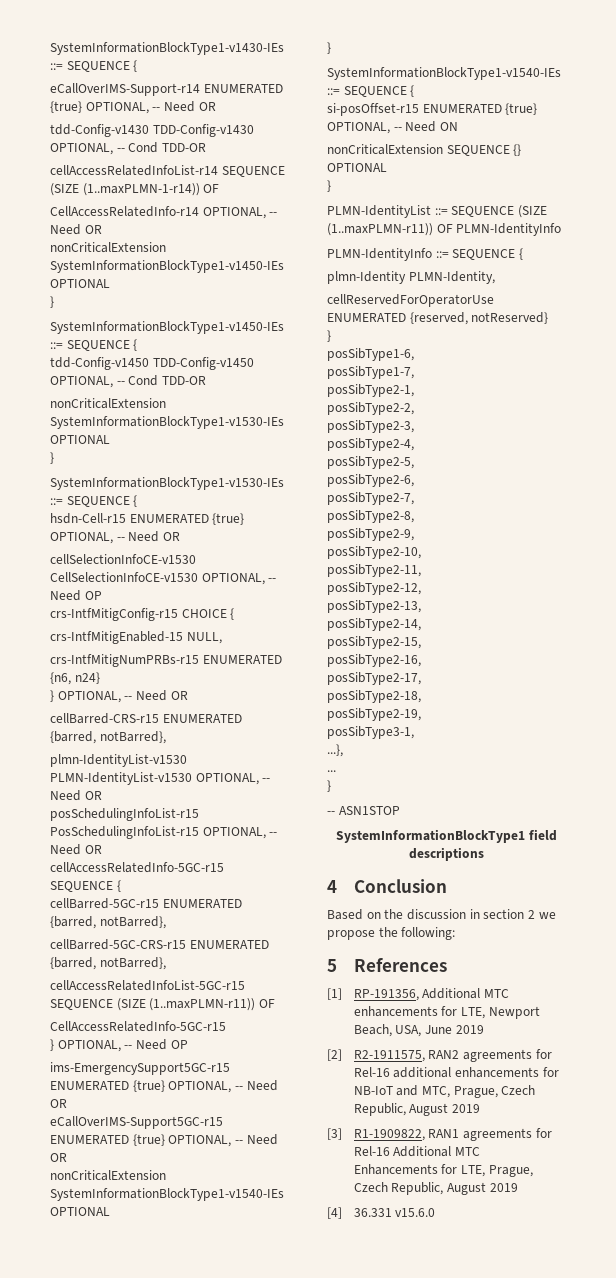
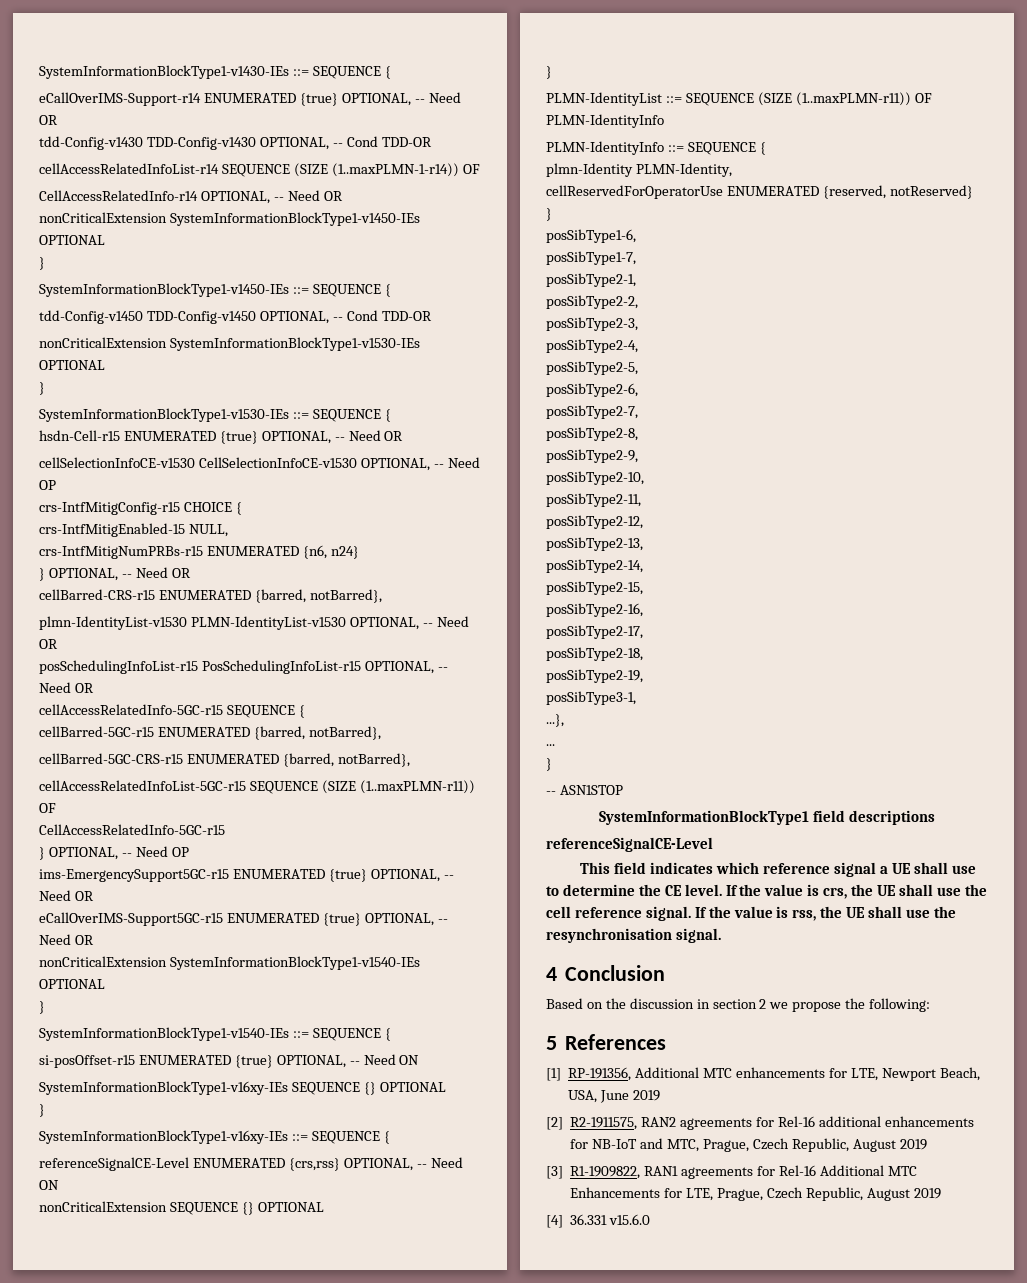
(458, 126) none -> [39,1081,446,1095] [39,1104,45,1117] [39,1130,390,1144] [39,1157,463,1171] [39,1180,59,1190] // SystemInformationBlockType1-v16xy-IEs SEQUENCE {} OPTIONAL // } // SystemInformationBlockType1-v16xy-IEs ::= SEQUENCE { // referenceSignalCE-Level ENUMERATED {crs,rss} OPTIONAL, -- Need ON
(484, 854) none -> [546,837,713,852] [580,862,976,877] [546,884,987,899] [546,906,956,921] [546,928,721,943] // referenceSignalCE-Level // This field indicates which reference signal a UE shall use to determine the CE level. If the value is crs, the UE shall use the cell reference signal. If the value is rss, the UE shall use the resynchronisation signal.

